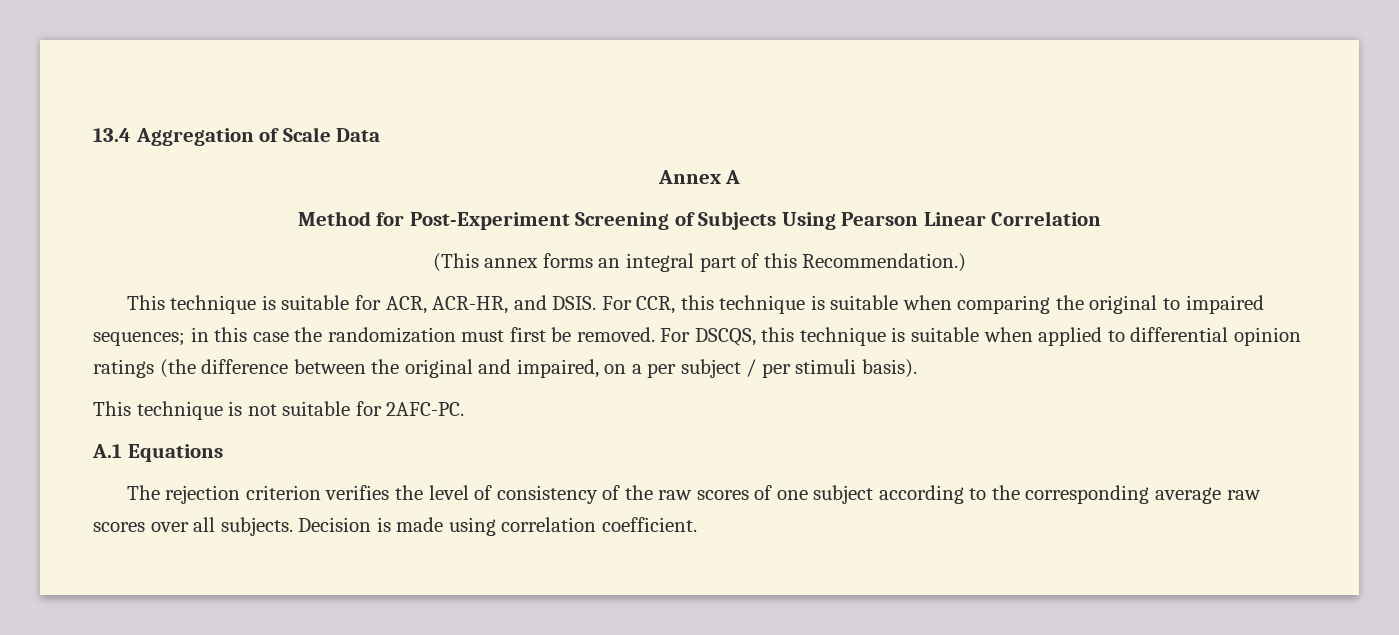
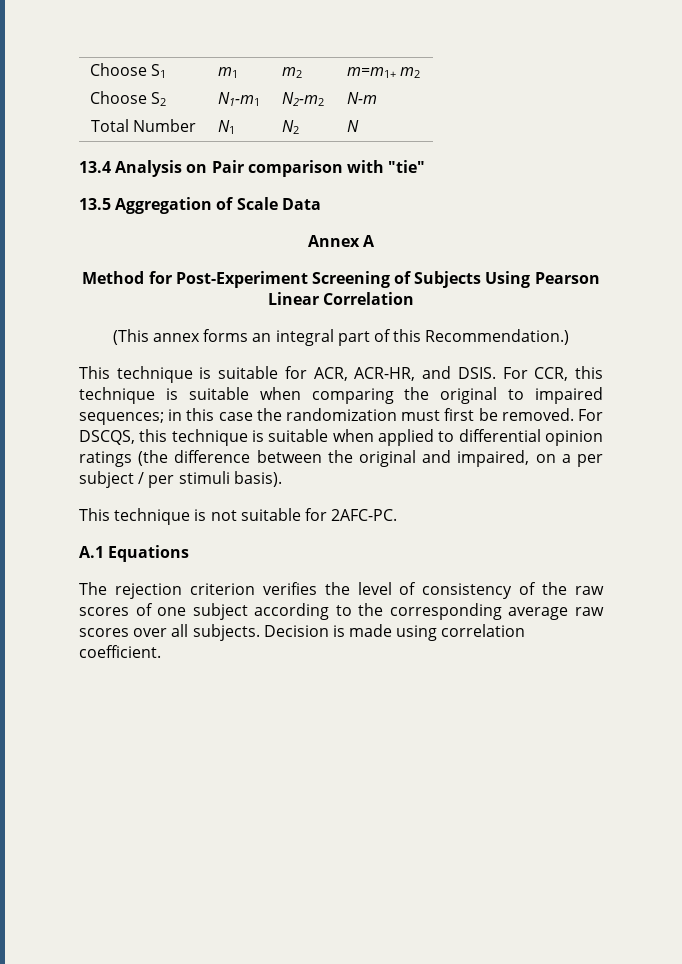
[93,128,131,142] 13.4 -> [89,63,166,78] [217,67,238,78] [281,67,302,78] [346,67,420,78] [89,91,166,106] [217,92,260,106] [281,92,324,106] [346,92,377,104] [90,119,197,132] [217,120,235,134] [281,120,299,134] [346,120,359,132] [79,160,426,177] [79,198,111,210] Choose S1 | m1 | m2 | m=m1+ m2 // Choose S2 | N1-m1 | N2-m2 | N-m // Total Number | N1 | N2 | N // 13.4 Analysis on Pair comparison with "tie" // 13.5

